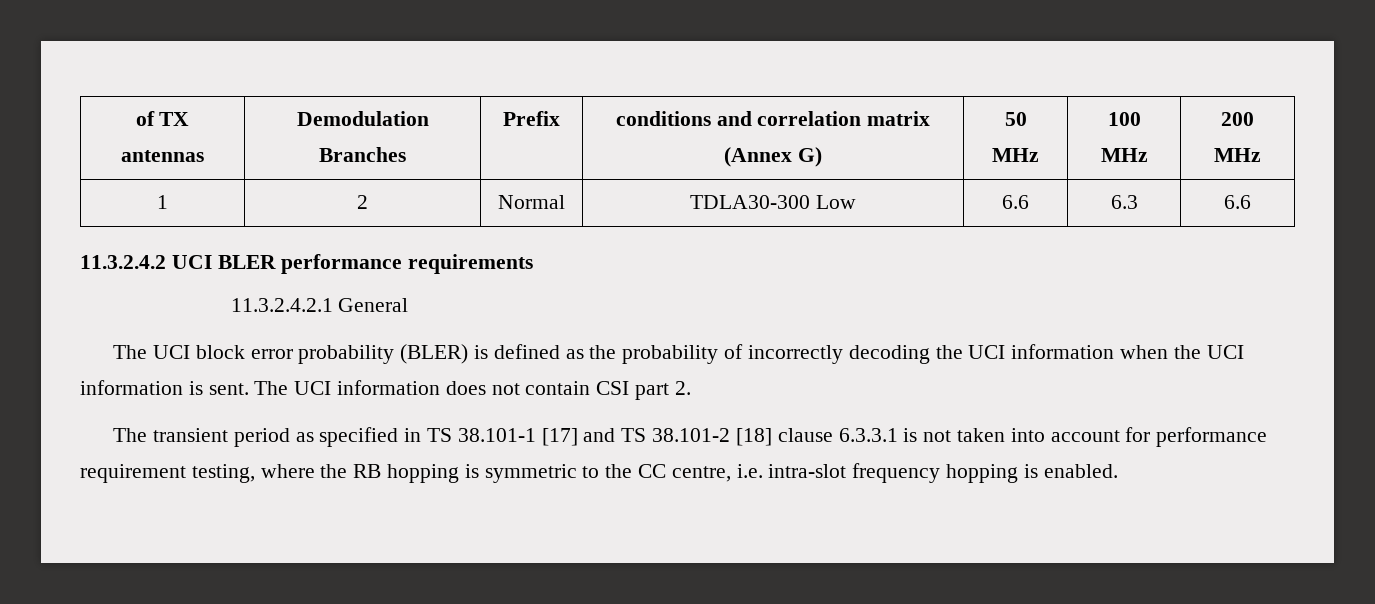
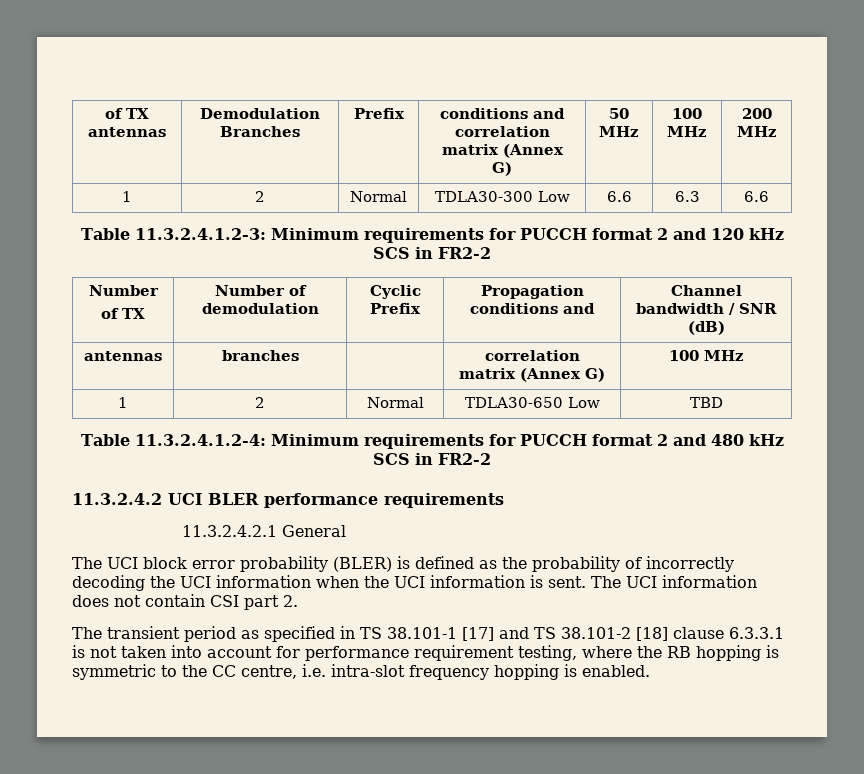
(1251, 202) none -> [80,228,784,243] [373,247,491,259] [88,285,159,296] [101,308,145,319] [215,285,307,296] [201,303,319,314] [369,285,421,299] [370,303,421,314] [480,285,584,299] [470,303,595,314] [670,285,742,296] [636,303,777,315] [687,321,725,335] [84,351,162,361] [221,350,299,361] [484,350,580,361] [459,368,605,382] [668,350,744,361] [118,397,128,408] [255,397,265,408] [366,397,424,408] [464,397,600,408] [689,397,723,408] [80,434,784,449] [373,453,491,465] // Table 11.3.2.4.1.2-3: Minimum requirements for PUCCH format 2 and 120 kHz SCS in FR2-2 // Number // of TX | Number of demodulation | Cyclic Prefix | Propagation conditions and | Channel bandwidth / SNR (dB) // antennas | branches | | correlation matrix (Annex G) | 100 MHz // 1 | 2 | Normal | TDLA30-650 Low | TBD // Table 11.3.2.4.1.2-4: Minimum requirements for PUCCH format 2 and 480 kHz SCS in FR2-2

